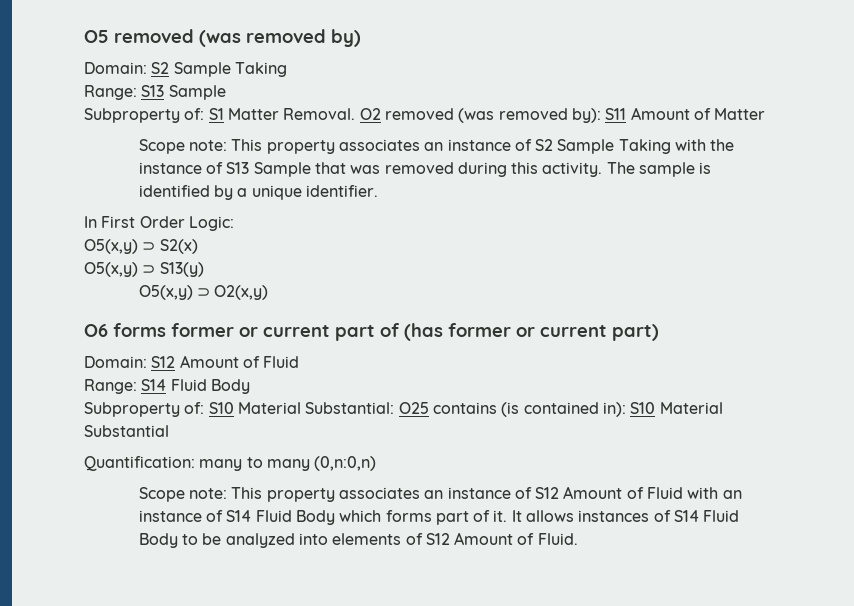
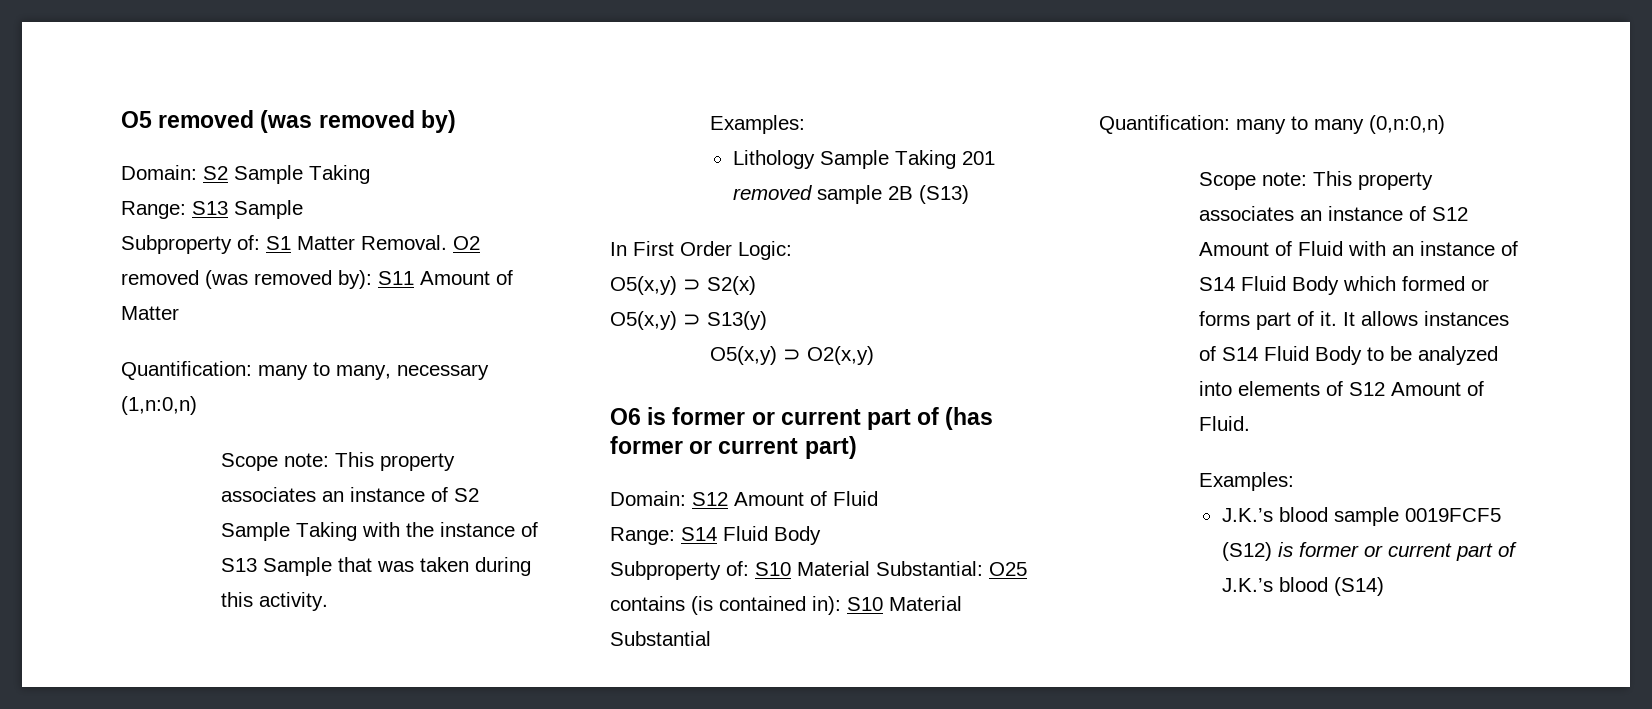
(766, 114) none -> [121,361,489,380] [121,396,197,415] // Quantification: many to many, necessary (1,n:0,n)
[384,162,454,174] removed -> [420,557,470,572] taken
[606,162,712,177] [138,185,378,200] The sample is identified by a unique identifier. -> [710,115,806,134] [732,150,995,169] [732,185,969,204] // Examples: // Lithology Sample Taking 201 removed sample 2B (S13)
[113,323,166,337] forms -> [647,407,667,425] is
(382, 516) none -> [1402,276,1490,291] formed or
(578, 539) none -> [1199,472,1295,491] [1221,507,1501,526] [1221,542,1517,561] [1221,577,1384,596] // Examples: // J.K.’s blood sample 0019FCF5 (S12) is former or current part of J.K.’s blood (S14)

